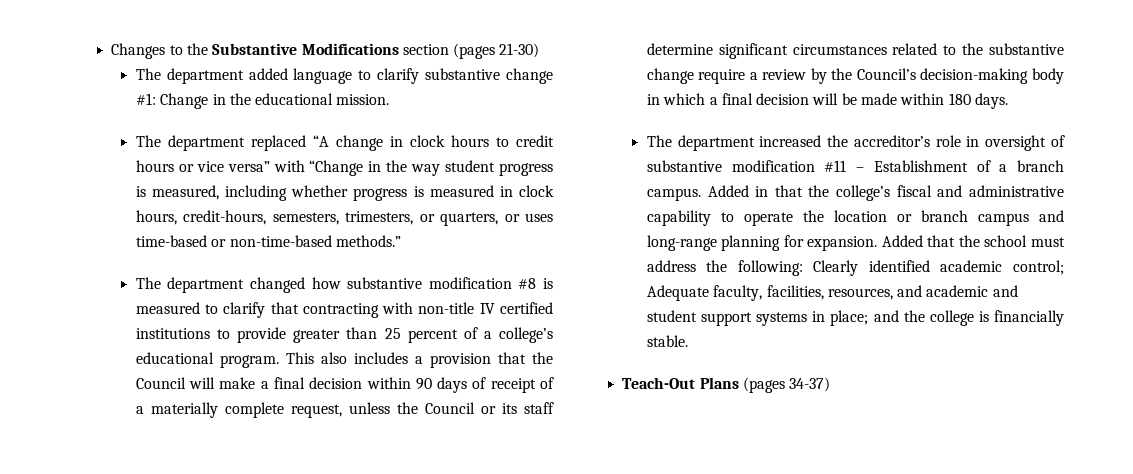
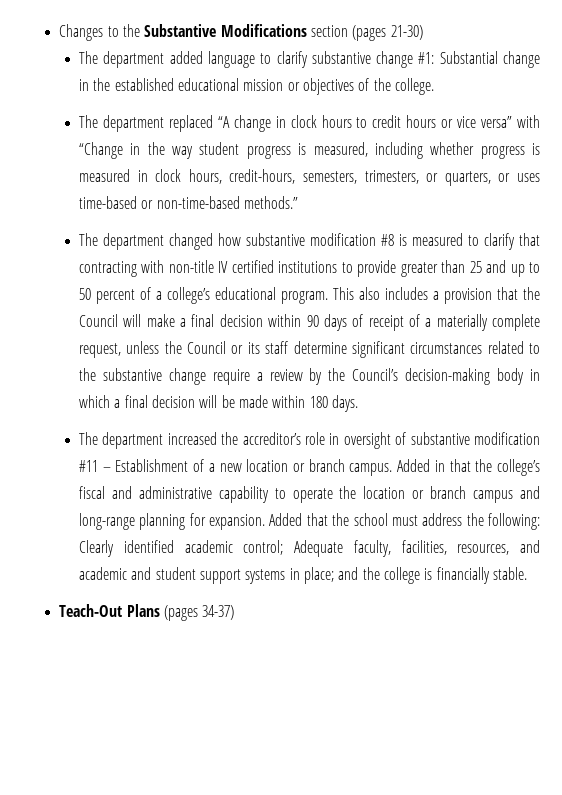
[160,93,390,109] Change in the educational mission. -> [439,51,540,68] [78,78,434,95] Substantial change in the established educational mission or objectives of the college.
(401, 333) none -> [486,260,541,277] [78,288,91,300] and up to 50
(1008, 168) none -> [219,459,305,472] new location or

